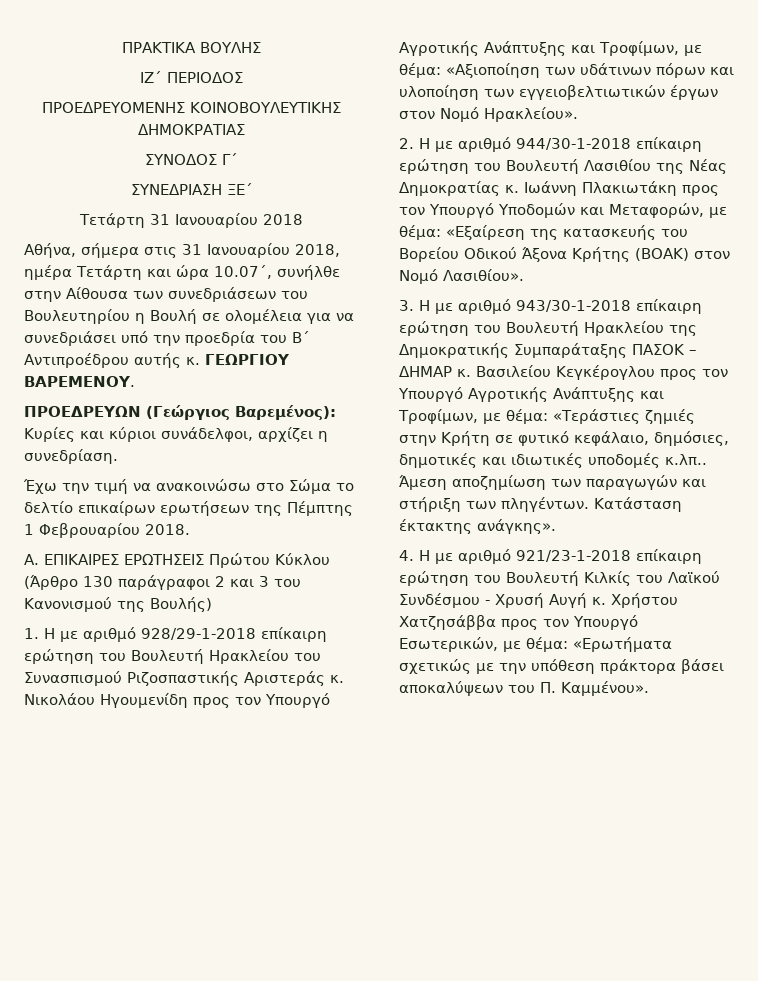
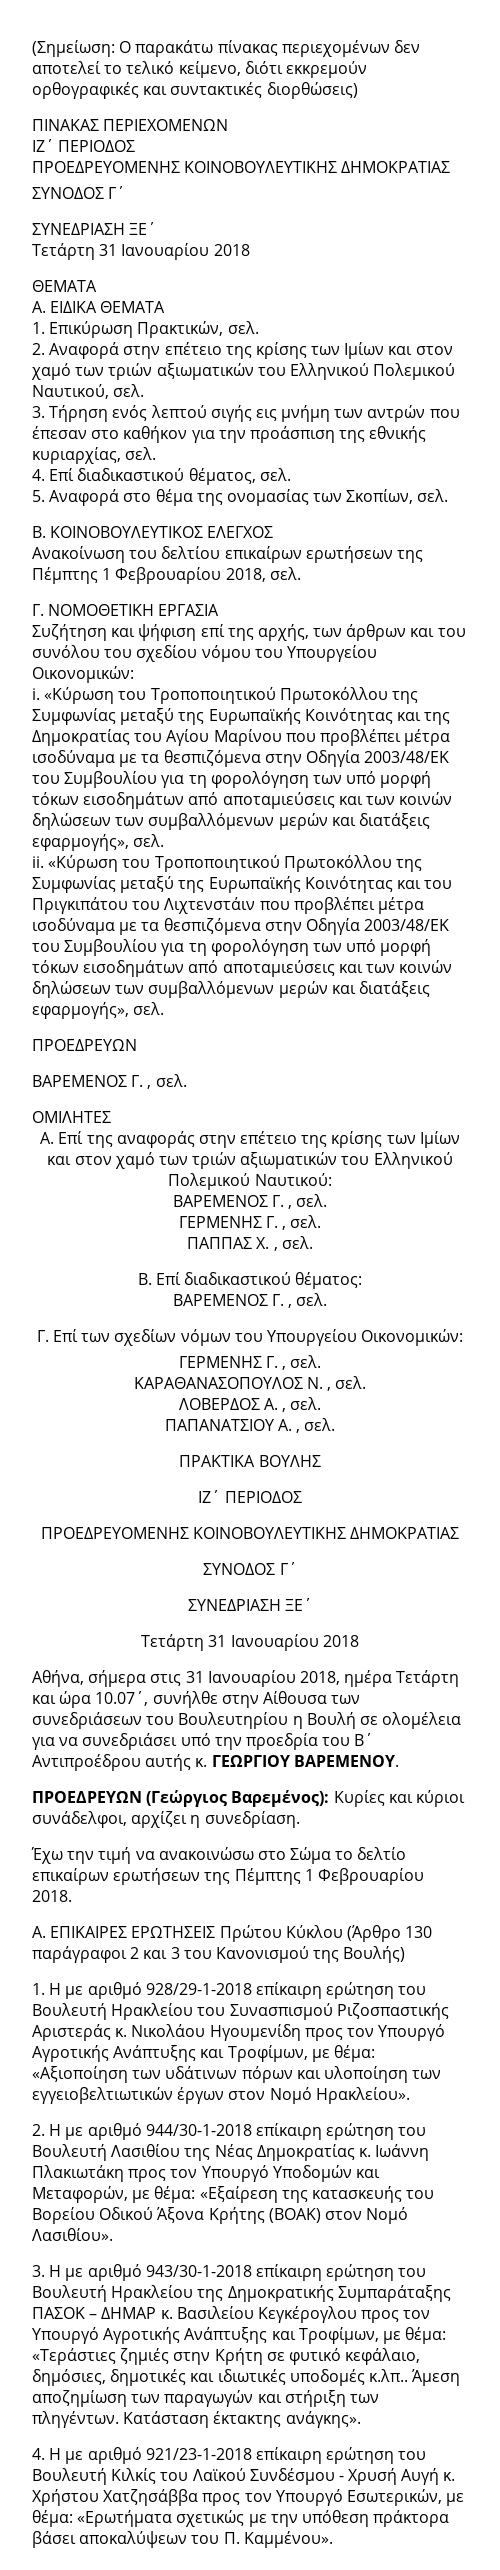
(122, 47) none -> [32,40,420,57] [32,61,367,78] [32,82,358,99] [32,119,229,131] [32,139,136,152] [32,161,451,173] [32,186,126,199] [32,222,157,235] [32,243,250,260] [32,280,97,292] [32,301,166,313] [32,321,259,338] [32,342,453,359] [31,363,456,380] [32,384,145,399] [32,405,460,422] [32,426,427,443] [32,447,157,464] [32,468,291,485] [32,489,449,506] [32,526,274,538] [32,546,423,563] [32,567,301,584] [32,604,220,616] [32,624,466,641] [32,645,377,662] [32,666,134,683] [32,687,418,704] [32,708,451,725] [32,729,451,746] [32,750,450,767] [32,771,432,788] [32,792,453,809] [32,813,430,830] [32,834,165,851] [32,855,422,872] [32,876,453,893] [32,897,424,914] [32,918,450,935] [32,939,432,956] [32,960,453,977] [32,981,430,998] [32,1002,165,1019] [32,1039,137,1051] [32,1074,187,1089] [32,1111,111,1123] [40,1131,460,1148] [47,1152,453,1169] [168,1173,332,1190] [172,1194,328,1209] [178,1215,322,1230] [187,1236,313,1251] [137,1272,363,1289] [172,1293,328,1308] [36,1329,464,1346] [178,1355,322,1370] [133,1376,367,1391] [178,1397,322,1412] [164,1418,336,1433] (Σημείωση: Ο παρακάτω πίνακας περιεχομένων δεν αποτελεί το τελικό κείμενο, διότι εκκρεμούν ορθογραφικές και συντακτικές διορθώσεις) // ΠΙΝΑΚΑΣ ΠΕΡΙΕΧΟΜΕΝΩΝ // ΙΖ΄ ΠΕΡΙΟΔΟΣ // ΠΡΟΕΔΡΕΥΟΜΕΝΗΣ ΚΟΙΝΟΒΟΥΛΕΥΤΙΚΗΣ ΔΗΜΟΚΡΑΤΙΑΣ // ΣΥΝΟΔΟΣ Γ΄ // ΣΥΝΕΔΡΙΑΣΗ ΞΕ΄ // Τετάρτη 31 Ιανουαρίου 2018 // ΘΕΜΑΤΑ // Α. ΕΙΔΙΚΑ ΘΕΜΑΤΑ // 1. Επικύρωση Πρακτικών, σελ. // 2. Αναφορά στην επέτειο της κρίσης των Ιμίων και στον χαμό των τριών αξιωματικών του Ελληνικού Πολεμικού Ναυτικού, σελ. // 3. Τήρηση ενός λεπτού σιγής εις μνήμη των αντρών που έπεσαν στο καθήκον για την προάσπιση της εθνικής κυριαρχίας, σελ. // 4. Επί διαδικαστικού θέματος, σελ. // 5. Αναφορά στο θέμα της ονομασίας των Σκοπίων, σελ. // Β. ΚΟΙΝΟΒΟΥΛΕΥΤΙΚΟΣ ΕΛΕΓΧΟΣ // Ανακοίνωση του δελτίου επικαίρων ερωτήσεων της Πέμπτης 1 Φεβρουαρίου 2018, σελ. // Γ. ΝΟΜΟΘΕΤΙΚΗ ΕΡΓΑΣΙΑ // Συζήτηση και ψήφιση επί της αρχής, των άρθρων και του συνόλου του σχεδίου νόμου του Υπουργείου Οικονομικών: // i. «Κύρωση του Τροποποιητικού Πρωτοκόλλου της Συμφωνίας μεταξύ της Ευρωπαϊκής Κοινότητας και της Δημοκρατίας του Αγίου Μαρίνου που προβλέπει μέτρα ισοδύναμα με τα θεσπιζόμενα στην Οδηγία 2003/48/ΕΚ του Συμβουλίου για τη φορολόγηση των υπό μορφή τόκων εισοδημάτων από αποταμιεύσεις και των κοινών δηλώσεων των συμβαλλόμενων μερών και διατάξεις εφαρμογής», σελ. // ii. «Κύρωση του Τροποποιητικού Πρωτοκόλλου της Συμφωνίας μεταξύ της Ευρωπαϊκής Κοινότητας και του Πριγκιπάτου του Λιχτενστάιν που προβλέπει μέτρα ισοδύναμα με τα θεσπιζόμενα στην Οδηγία 2003/48/ΕΚ του Συμβουλίου για τη φορολόγηση των υπό μορφή τόκων εισοδημάτων από αποταμιεύσεις και των κοινών δηλώσεων των συμβαλλόμενων μερών και διατάξεις εφαρμογής», σελ. // ΠΡΟΕΔΡΕΥΩΝ // ΒΑΡΕΜΕΝΟΣ Γ. , σελ. // ΟΜΙΛΗΤΕΣ // Α. Επί της αναφοράς στην επέτειο της κρίσης των Ιμίων και στον χαμό των τριών αξιωματικών του Ελληνικού Πολεμικού Ναυτικού: // ΒΑΡΕΜΕΝΟΣ Γ. , σελ. // ΓΕΡΜΕΝΗΣ Γ. , σελ. // ΠΑΠΠΑΣ Χ. , σελ. // Β. Επί διαδικαστικού θέματος: // ΒΑΡΕΜΕΝΟΣ Γ. , σελ. // Γ. Επί των σχεδίων νόμων του Υπουργείου Οικονομικών: // ΓΕΡΜΕΝΗΣ Γ. , σελ. // ΚΑΡΑΘΑΝΑΣΟΠΟΥΛΟΣ Ν. , σελ. // ΛΟΒΕΡΔΟΣ Α. , σελ. // ΠΑΠΑΝΑΤΣΙΟΥ Α. , σελ. //

